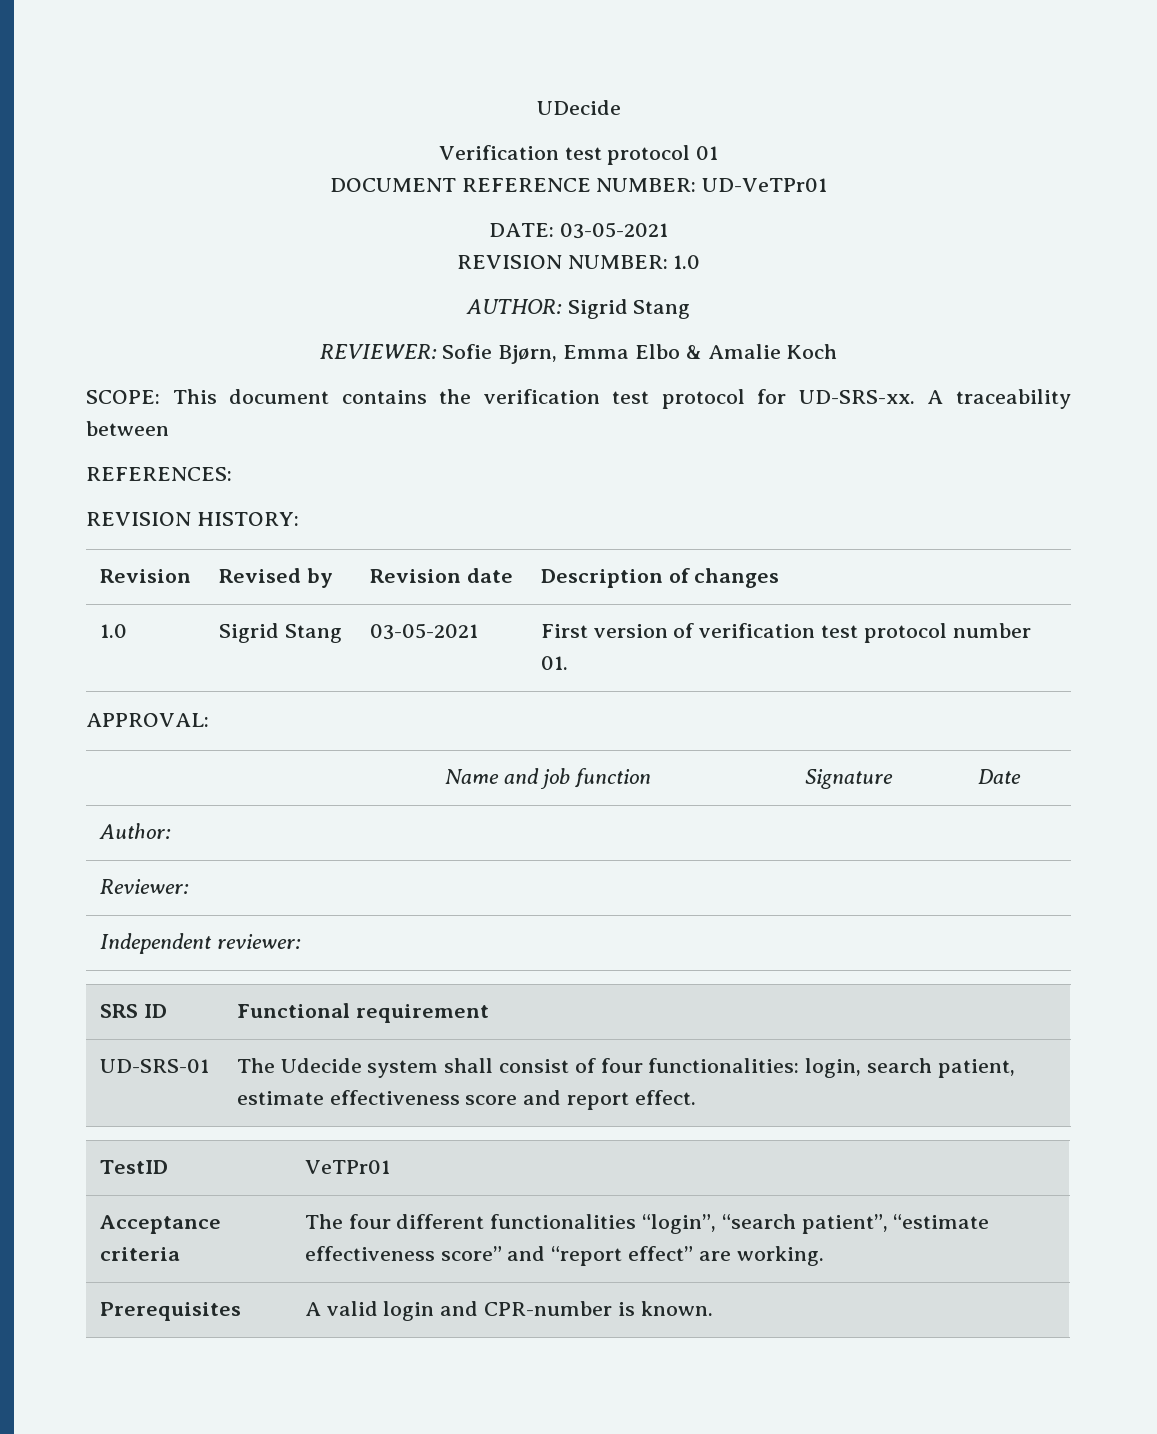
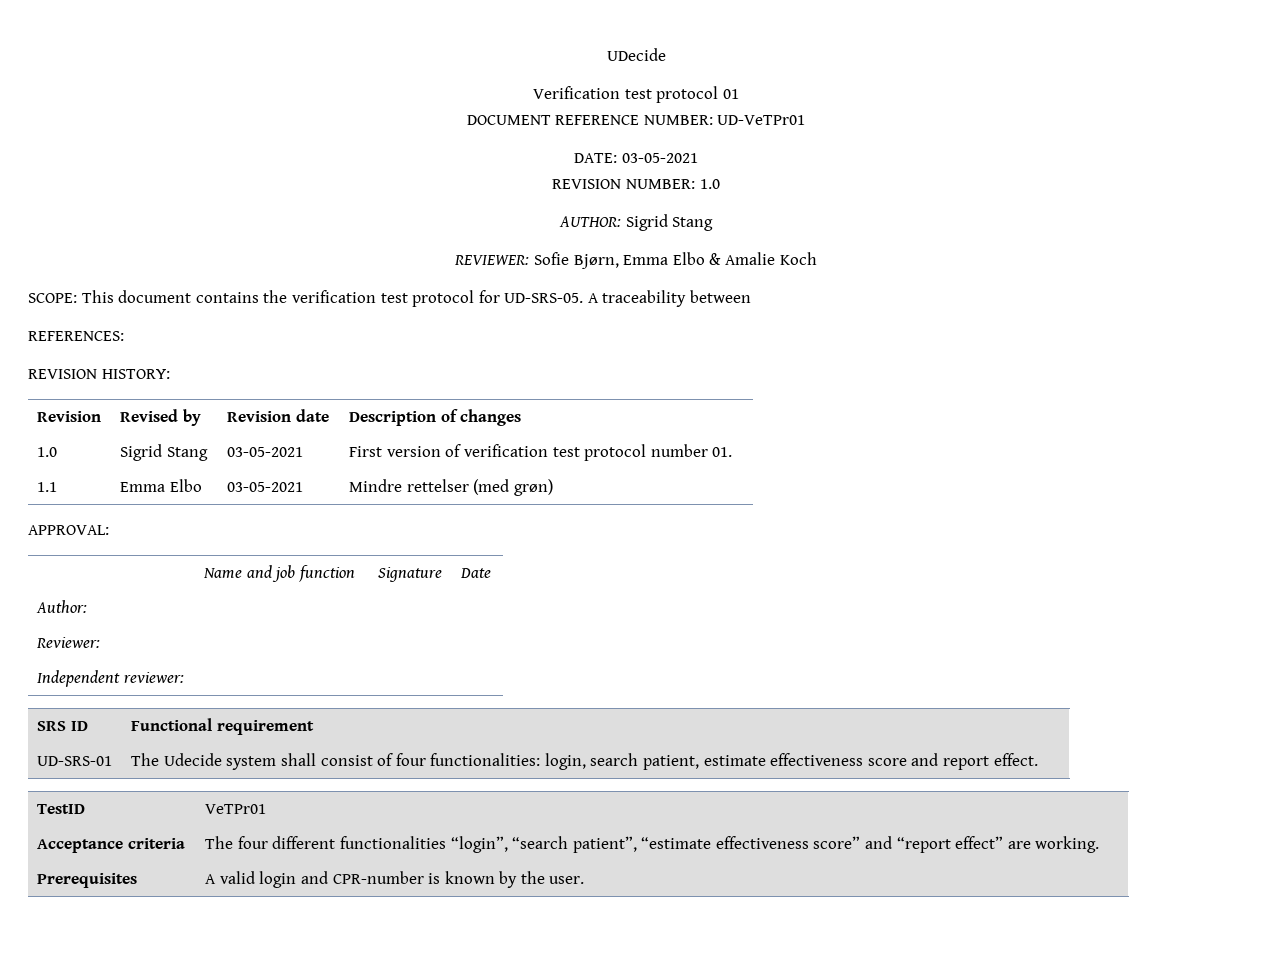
[798,390,915,404] UD-SRS-xx. -> [504,293,584,303] UD-SRS-05.
(568, 663) none -> [37,482,58,492] [120,479,202,492] [227,482,304,492] [349,479,553,496] // 1.1 | Emma Elbo | 03-05-2021 | Mindre rettelser (med grøn)
[640,1301,713,1316] known. -> [444,871,585,888] known by the user.

